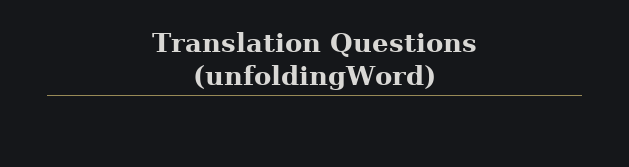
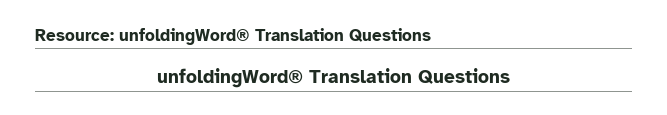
[152,32,477,57] [193,65,437,90] Translation Questions (unfoldingWord) -> [35,28,431,45] [157,68,510,88] Resource: unfoldingWord® Translation Questions // unfoldingWord® Translation Questions

